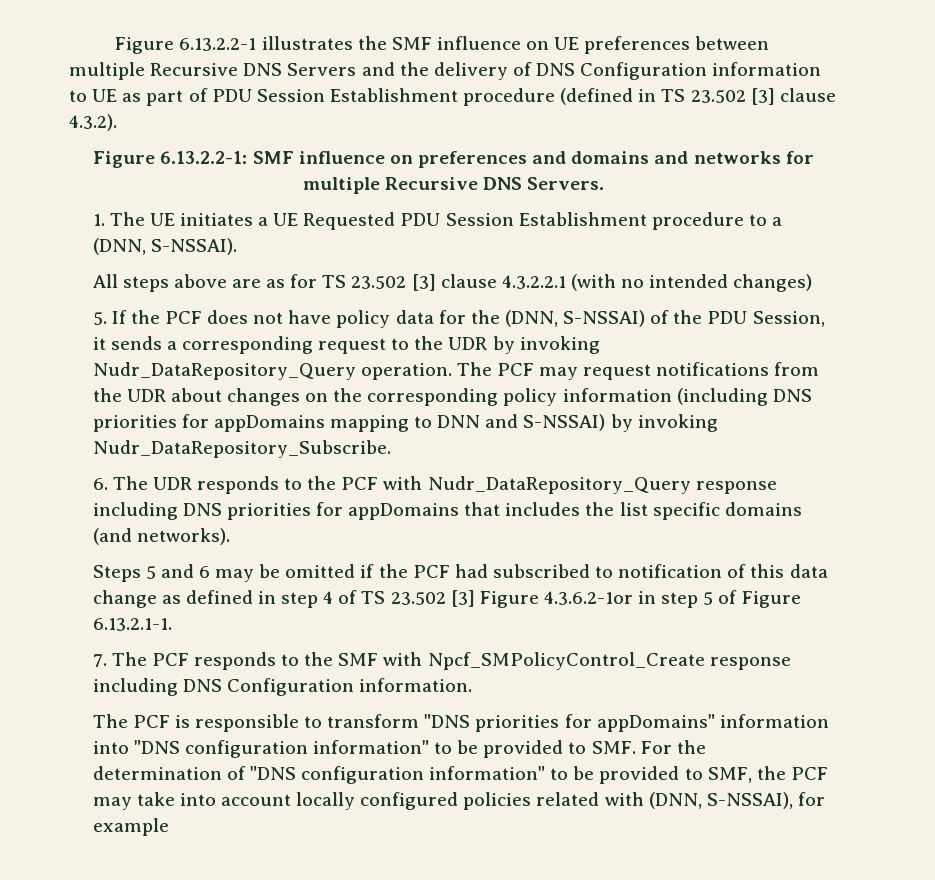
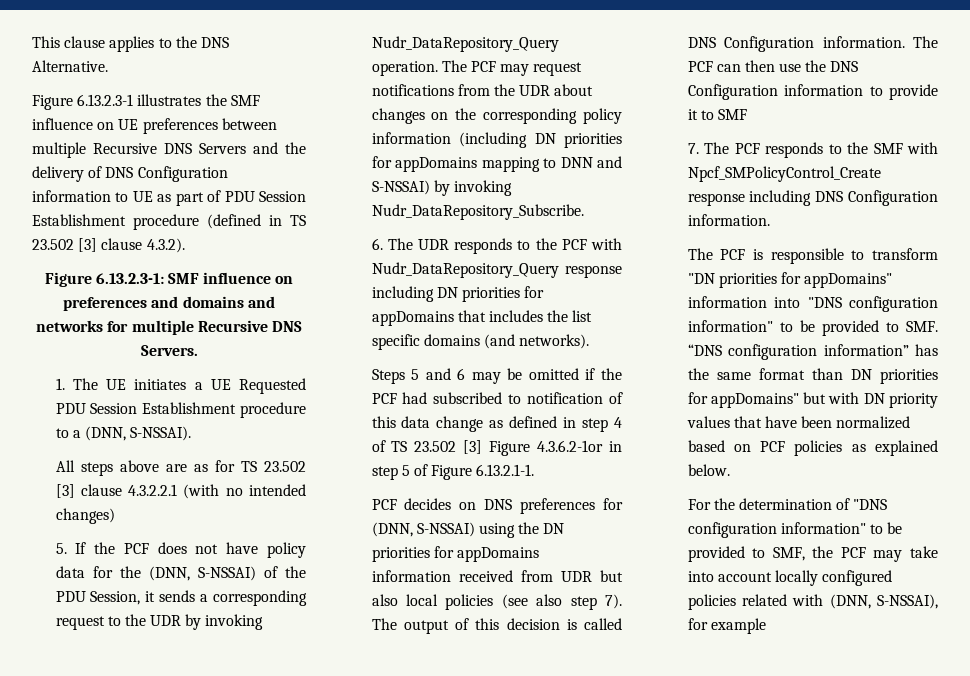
[115,37,257,54] Figure 6.13.2.2-1 -> [32,36,229,52] [32,60,108,72] [32,94,134,110] This clause applies to the DNS Alternative. // Figure 6.13.2.3-1
[160,151,248,164] 6.13.2.2-1: -> [95,273,164,284] 6.13.2.3-1:
[772,389,812,402] DNS -> [534,133,556,144] DN
[182,503,222,516] DNS -> [436,287,458,298] DN
(172, 624) none -> [371,498,623,514] [371,522,565,538] [371,546,539,562] [371,570,623,582] [371,594,622,610] [371,618,622,634] [687,36,938,52] [687,60,859,72] [687,84,938,100] [687,109,747,120] // PCF decides on DNS preferences for (DNN, S-NSSAI) using the DN priorities for appDomains information received from UDR but also local policies (see also step 7). The output of this decision is called DNS Configuration information. The PCF can then use the DNS Configuration information to provide it to SMF
[424,714,471,728] "DNS -> [687,273,715,284] "DN
(636, 747) none -> [687,344,938,360] [687,368,938,384] [687,392,938,408] [686,416,911,429] [687,440,938,456] [687,464,730,476] “DNS configuration information” has the same format than DN priorities for appDomains" but with DN priority values that have been normalized based on PCF policies as explained below. //

